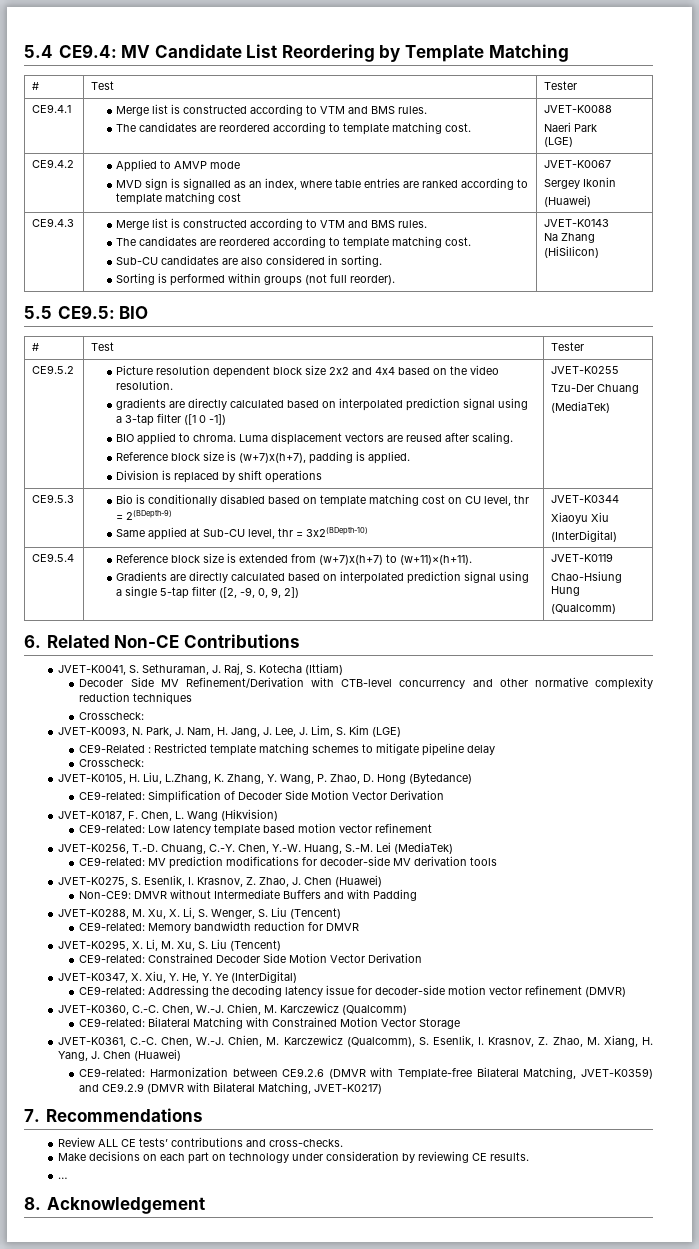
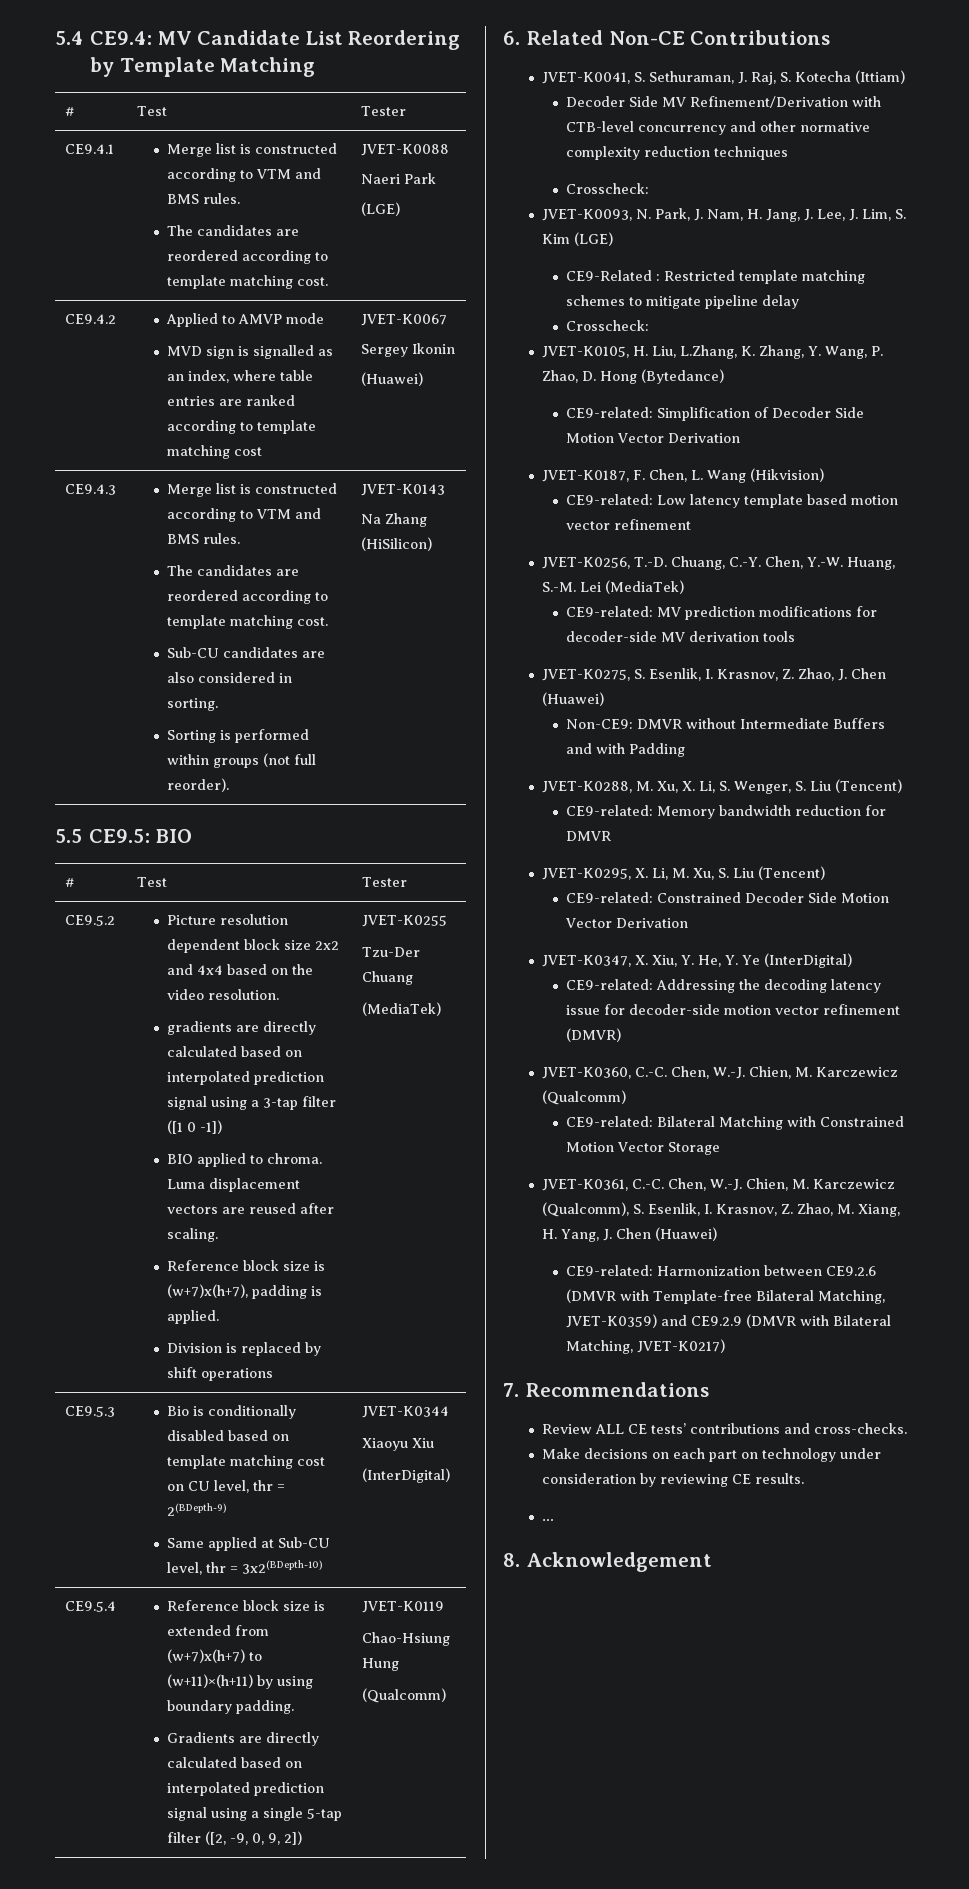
[400,555,473,565] (w+11)×(h+11). -> [167,1674,314,1689] [167,1700,295,1714] (w+11)×(h+11) by using boundary padding.

